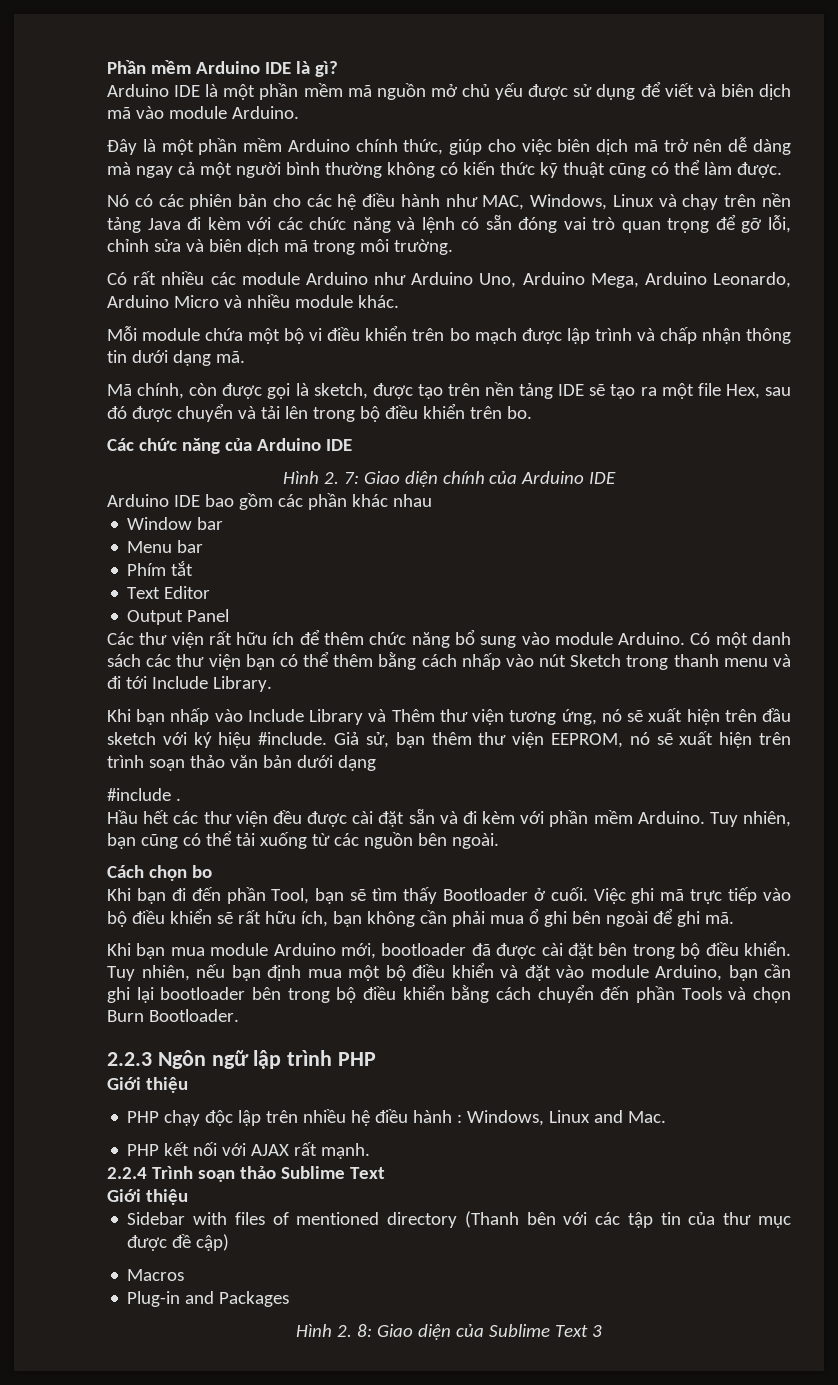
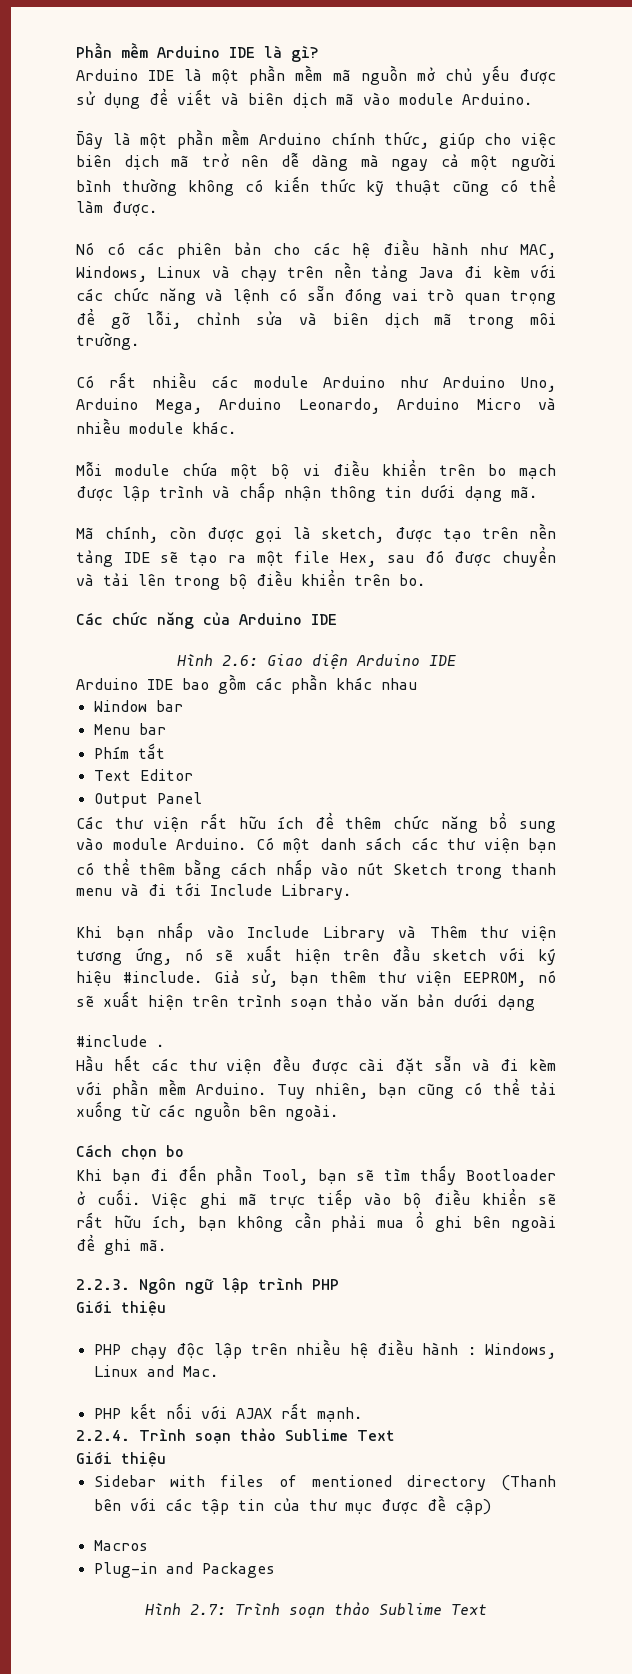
[323,471,518,487] 2. 7: Giao diện chính của -> [221,654,348,669] 2.6: Giao diện
[107,940,791,959] [107,962,791,981] [107,984,791,1003] [107,1009,239,1022] [107,1052,152,1066] Khi bạn mua module Arduino mới, bootloader đã được cài đặt bên trong bộ điều khiển. Tuy nhiên, nếu bạn định mua một bộ điều khiển và đặt vào module Arduino, bạn cần ghi lại bootloader bên trong bộ điều khiển bằng cách chuyển đến phần Tools và chọn Burn Bootloader. // 2.2.3 -> [76,1279,130,1290] 2.2.3.
[107,1167,147,1179] 2.2.4 -> [76,1430,130,1441] 2.2.4.
[337,1324,602,1340] 2. 8: Giao diện của Sublime Text 3 -> [190,1602,487,1618] 2.7: Trình soạn thảo Sublime Text

